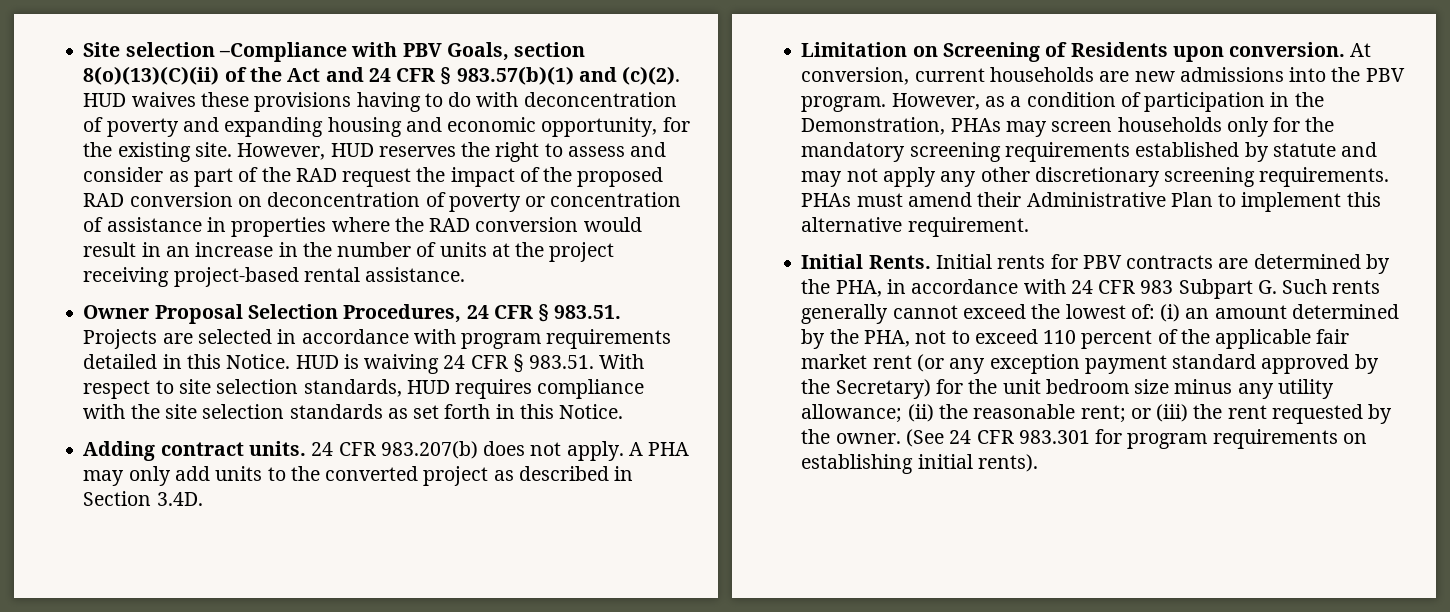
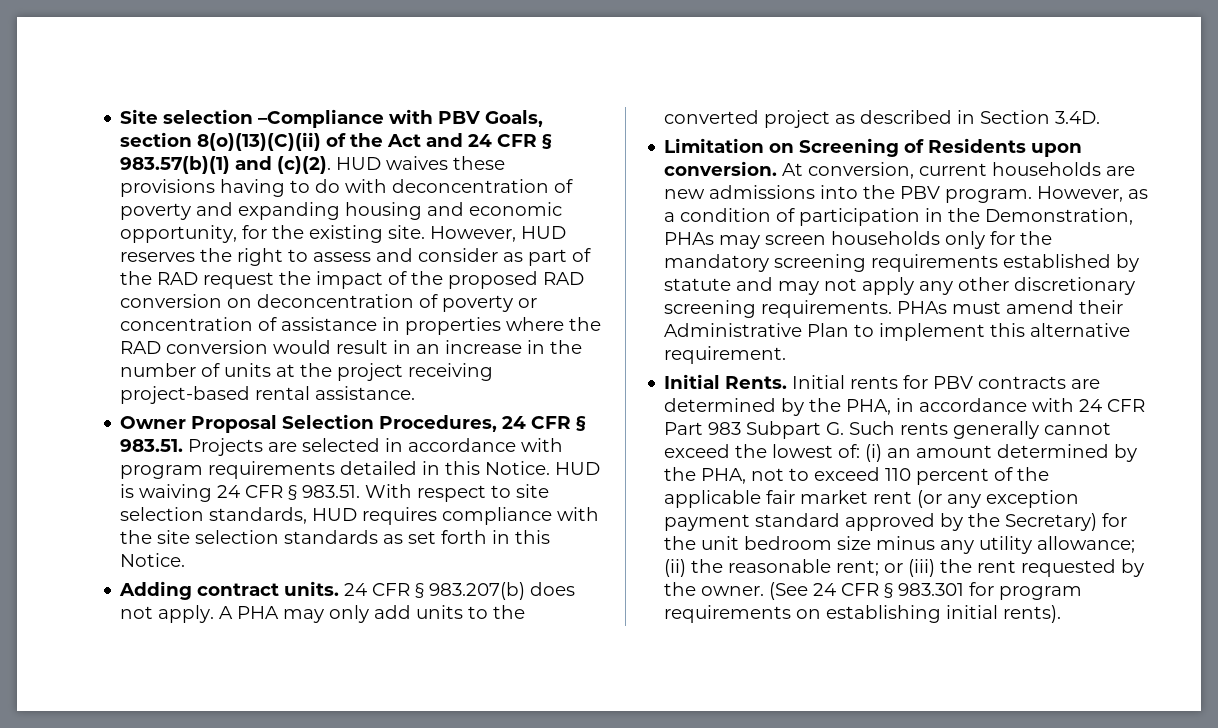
(376, 449) none -> [415,583,425,598] §
(1136, 287) none -> [664,422,704,435] Part
(1014, 437) none -> [884,583,894,598] §

